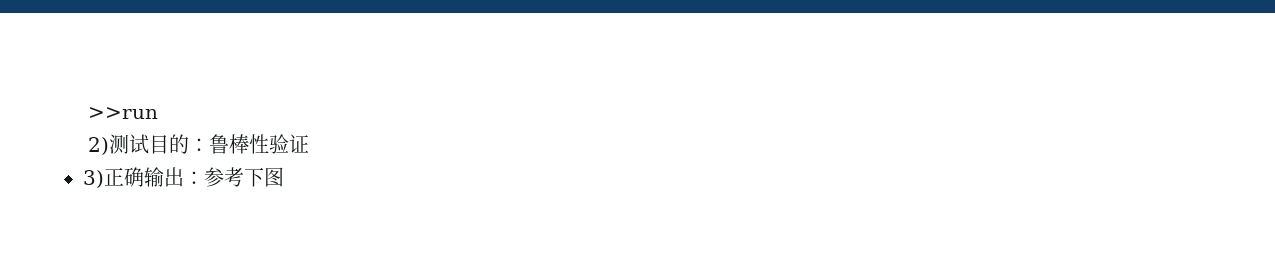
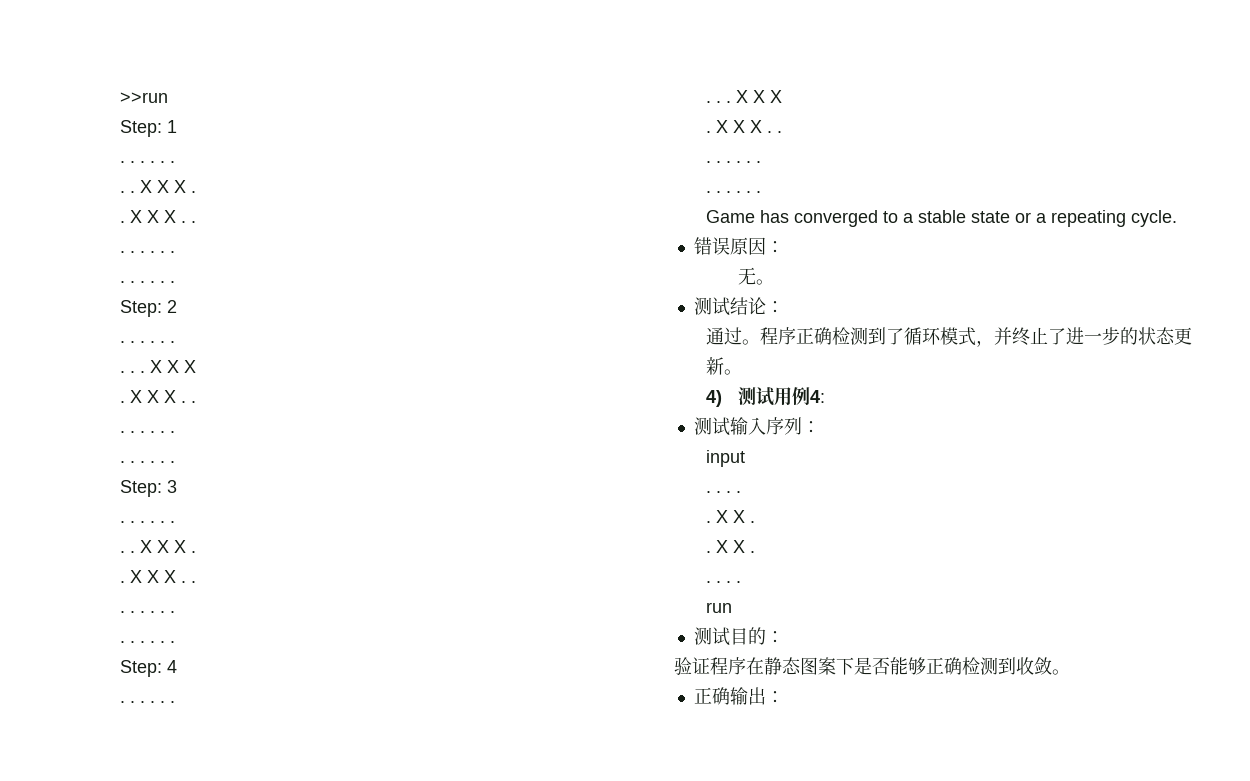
[87,137,109,155] 2) -> [119,120,177,137] [119,161,175,163] [119,180,196,193] [119,210,196,223] [119,251,175,253] [119,281,175,283] [119,300,177,317] [119,341,175,343] [119,360,196,373] [119,390,196,403] [119,431,175,433] [119,461,175,463] [119,480,177,497] [119,521,175,523] [119,540,196,553] [119,570,196,583] [119,611,175,613] [119,641,175,643] [119,660,177,677] [119,701,175,703] [705,90,782,103] [705,120,782,133] [705,161,761,163] [705,191,761,193] [705,210,1177,227] [693,237,784,255] [737,267,774,285] [693,297,784,316] [705,327,1192,347] [705,357,742,375] [705,387,825,407] [693,417,820,436] [705,450,745,467] [705,491,741,493] [705,510,755,523] [705,540,755,553] [705,581,741,583] [705,602,732,613] Step: 1 // . . . . . . // . . X X X . // . X X X . . // . . . . . . // . . . . . . // Step: 2 // . . . . . . // . . . X X X // . X X X . . // . . . . . . // . . . . . . // Step: 3 // . . . . . . // . . X X X . // . X X X . . // . . . . . . // . . . . . . // Step: 4 // . . . . . . // . . . X X X // . X X X . . // . . . . . . // . . . . . . // Game has converged to a stable state or a repeating cycle. // 错误原因： // 无。 // 测试结论： // 通过。程序正确检测到了循环模式，并终止了进一步的状态更新。 // 4)测试用例4: // 测试输入序列： // input // . . . . // . X X . // . X X . // . . . . // run //
[208,134,269,154] 鲁棒性 -> (784, 637) //
[83,170,104,188] // 3) -> [710,657,1070,675] 程序在静态图案下是否能够正确检测到收敛。 //
[204,167,284,187] 参考下图 -> (784, 697) none

